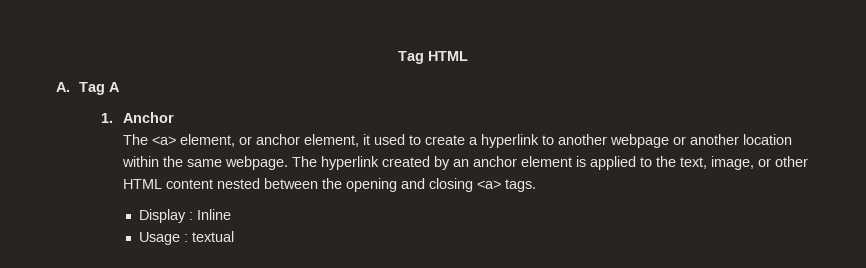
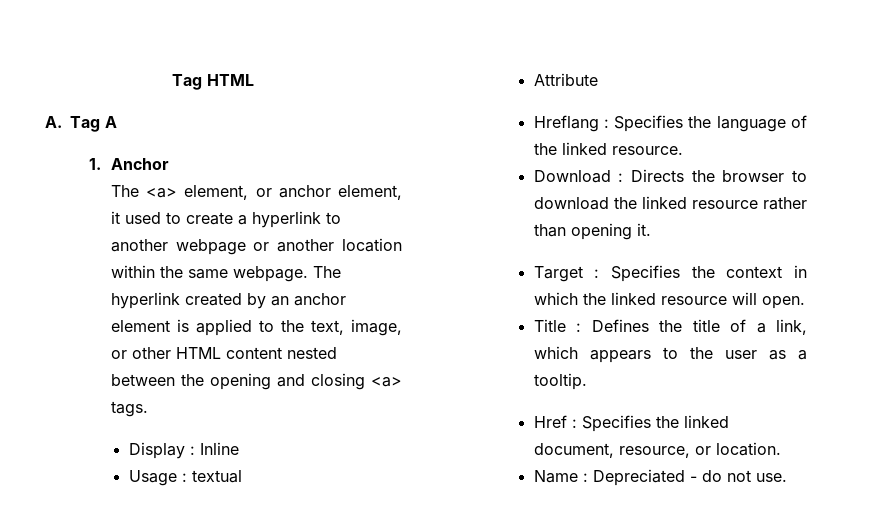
(234, 236) none -> [533,73,598,86] [533,115,807,132] [533,142,683,155] [533,169,807,183] [533,196,807,210] [533,223,651,240] [533,265,807,282] [533,292,805,309] [533,319,807,335] [533,346,808,363] [533,373,587,390] [533,415,729,432] [533,442,781,458] [533,469,787,486] // Attribute // Hreflang : Specifies the language of the linked resource. // Download : Directs the browser to download the linked resource rather than opening it. // Target : Specifies the context in which the linked resource will open. // Title : Defines the title of a link, which appears to the user as a tooltip. // Href : Specifies the linked document, resource, or location. // Name : Depreciated - do not use.

